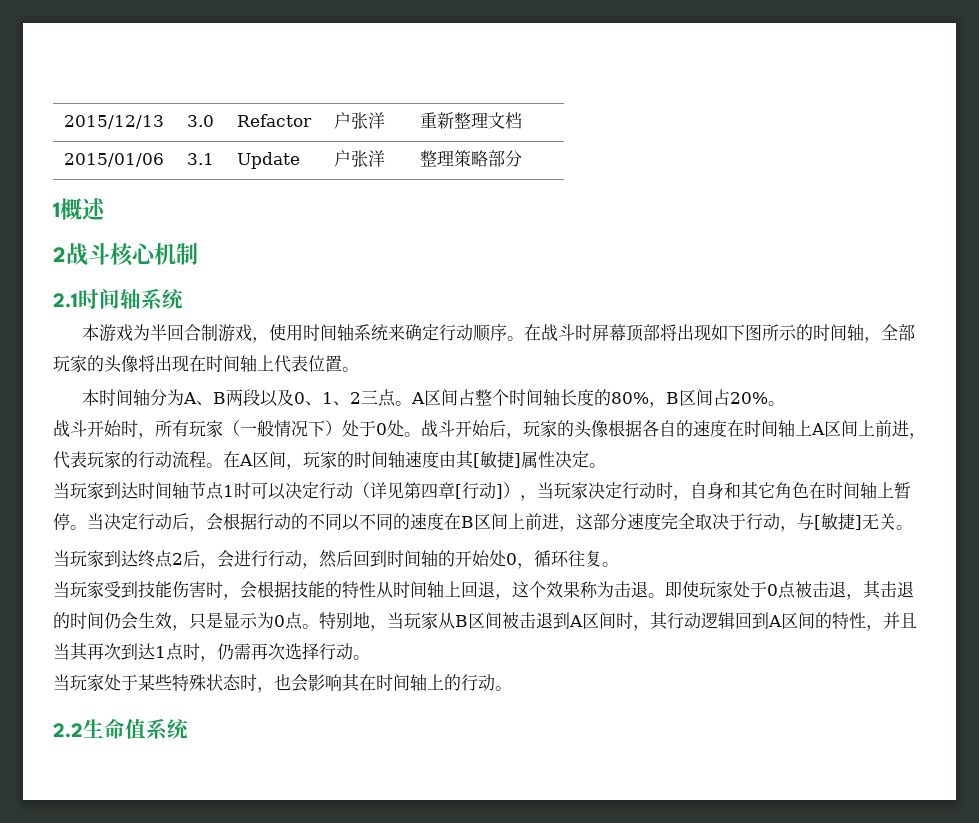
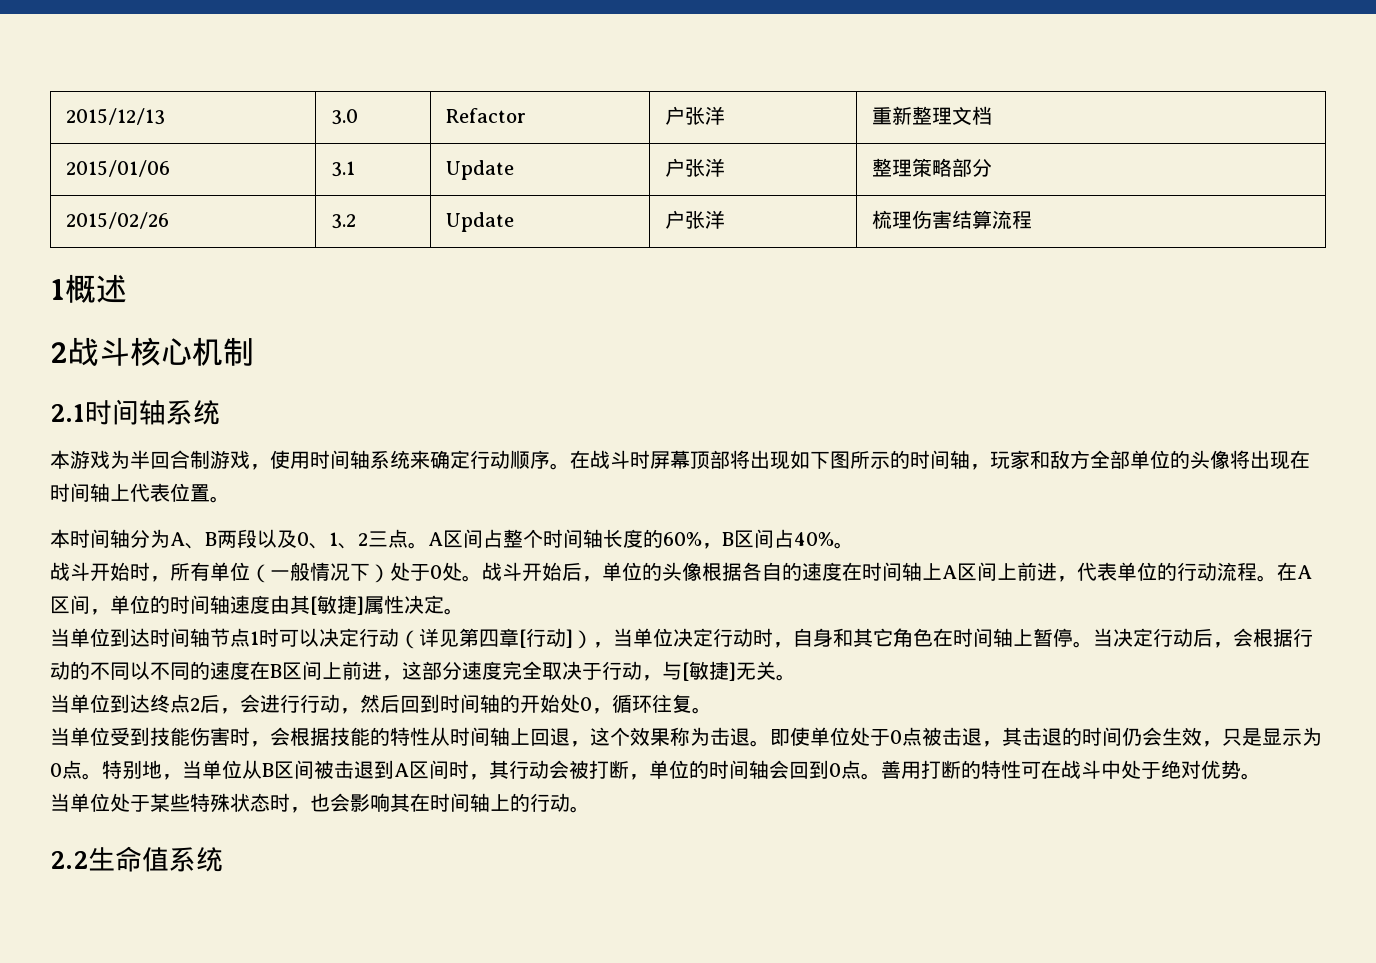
(523, 158) none -> [65,212,169,229] [330,214,356,229] [445,212,514,232] [664,210,725,229] [871,210,1032,229] // 2015/02/26 | 3.2 | Update | 户张洋 | 梳理伤害结算流程
[880,324,915,341] [53,355,87,373] 全部玩家 -> [990,450,1170,469] 玩家和敌方全部单位
[610,392,649,404] 80% -> [663,532,702,546] 60%
[729,392,768,404] 20% -> [794,532,834,546] 40%
[189,420,223,438] 玩家 -> [210,562,250,581] 单位
[523,420,557,438] 玩家 -> [602,562,642,581] 单位
[87,451,121,469] 玩家 -> [1117,562,1157,581] 单位
[303,451,337,469] 玩家 -> [110,595,150,614] 单位
[70,482,104,500] 玩家 -> [70,628,110,647] 单位
[554,482,588,500] 玩家 -> [633,628,673,647] 单位
[70,550,104,568] 玩家 -> [70,694,110,713] 单位
[70,581,104,599] 玩家 -> [70,727,110,746] 单位
[699,581,733,599] 玩家 -> [810,727,850,746] 单位
[404,612,438,630] 玩家 -> [202,760,242,779] 单位
[701,612,917,631] [53,642,370,662] [53,674,104,692] 逻辑回到A区间的特性，并且当其再次到达1点时，仍需再次选择行动。 // 当玩家 -> [549,760,1261,780] [50,793,110,812] 会被打断，单位的时间轴会回到0点。善用打断的特性可在战斗中处于绝对优势。 // 当单位

